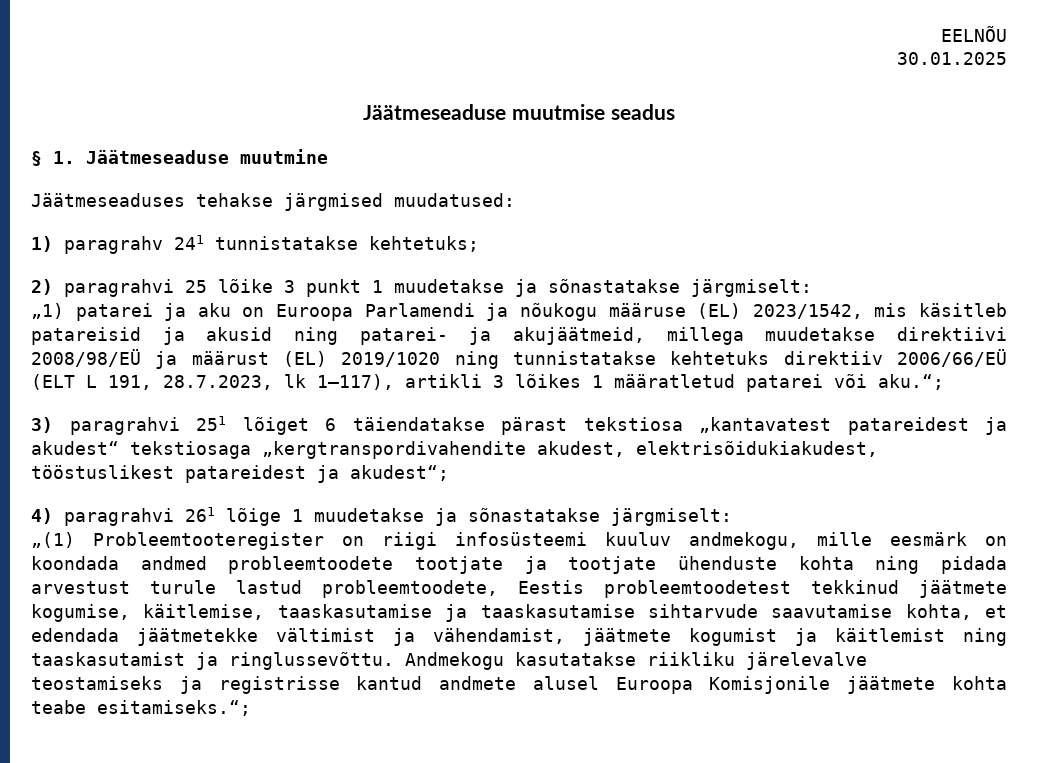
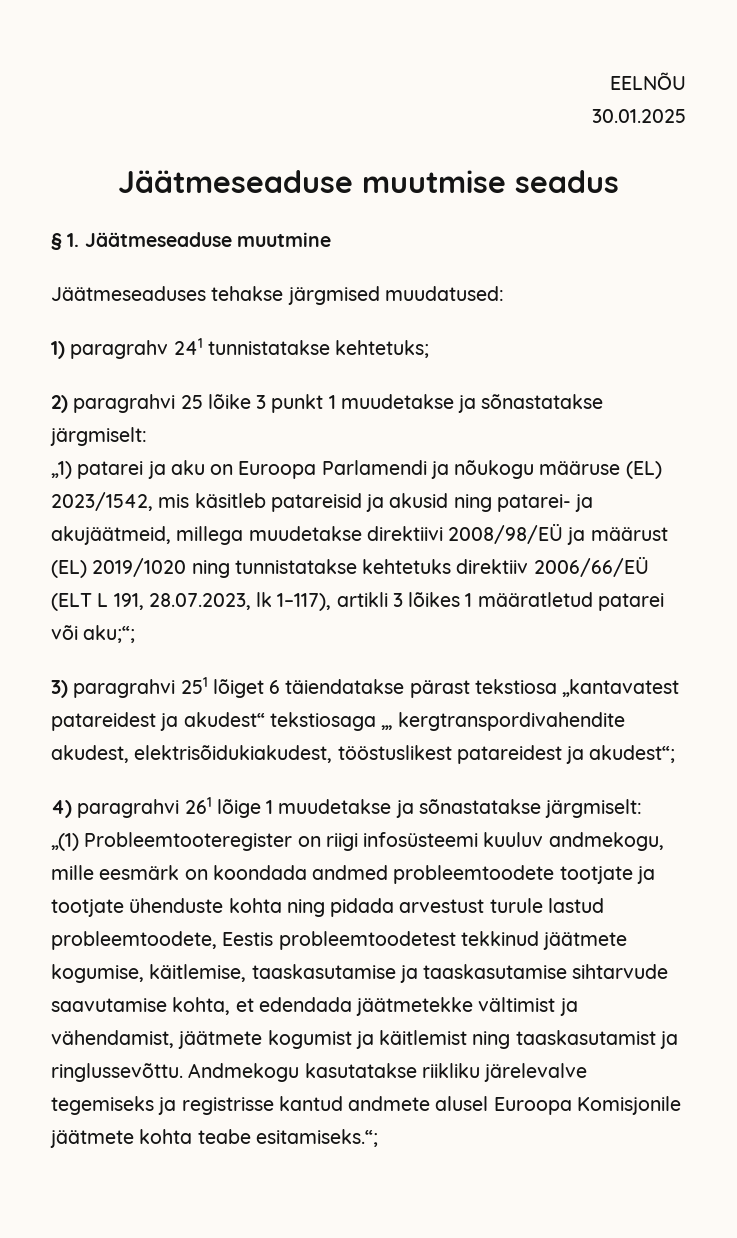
[163,375,273,390] 28.7.2023, -> [148,593,251,610] 28.07.2023,
[878,374,944,390] aku.“; -> [83,625,136,643] aku;“;
[262,441,526,459] „kergtranspordivahendite -> [381,712,626,731] „, kergtranspordivahendite
[31,676,163,690] teostamiseks -> [51,1096,154,1115] tegemiseks

